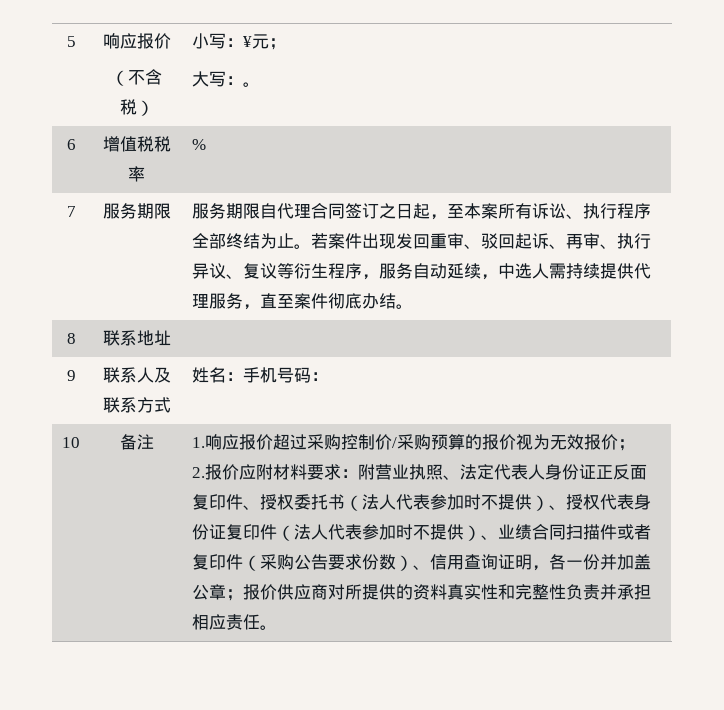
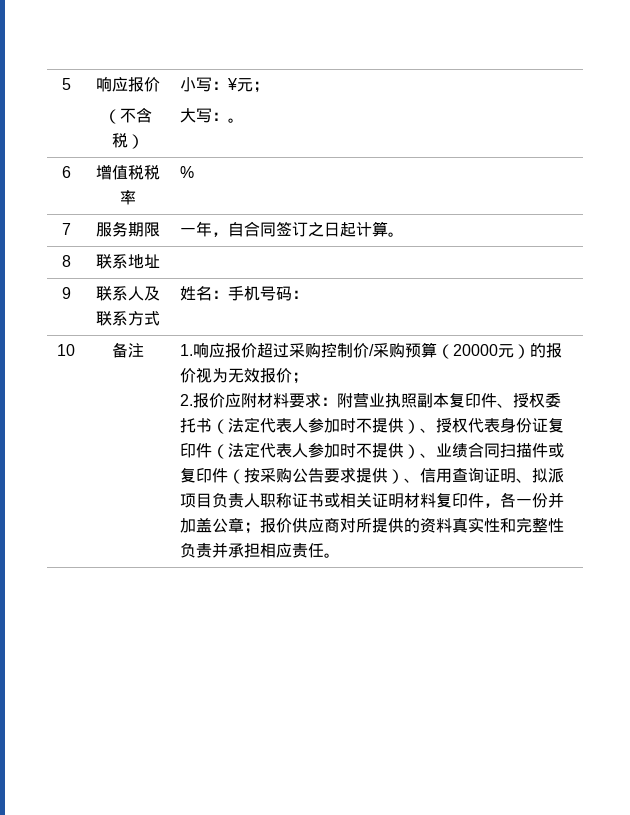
[192,203,652,220] [192,233,652,249] [192,263,652,280] [192,293,397,310] 服务期限自代理合同签订之日起，至本案所有诉讼、执行程序全部终结为止。若案件出现发回重审、驳回起诉、再审、执行异议、复议等衍生程序，服务自动延续，中选人需持续提供代理服务，直至案件彻底办结 -> [180,221,389,237] 一年，自合同签订之日起计算
(466, 442) none -> [437,344,531,359] （20000元）
[443,464,648,480] 、法定代表人身份证正反面 -> [417,393,450,408] 副本
[379,494,431,510] 人代表 -> [244,417,309,433] 定代表人
[311,524,363,540] 人代表 -> [244,442,309,458] 定代表人
[634,524,652,540] [192,554,261,571] 者复印件（ -> [180,468,261,484] 复印件（按
[362,554,397,570] 份数 -> [356,468,389,483] 提供
(533, 562) none -> [516,468,565,483] [180,492,485,508] 、拟派项目负责人职称证书或相关证明材料复印件

